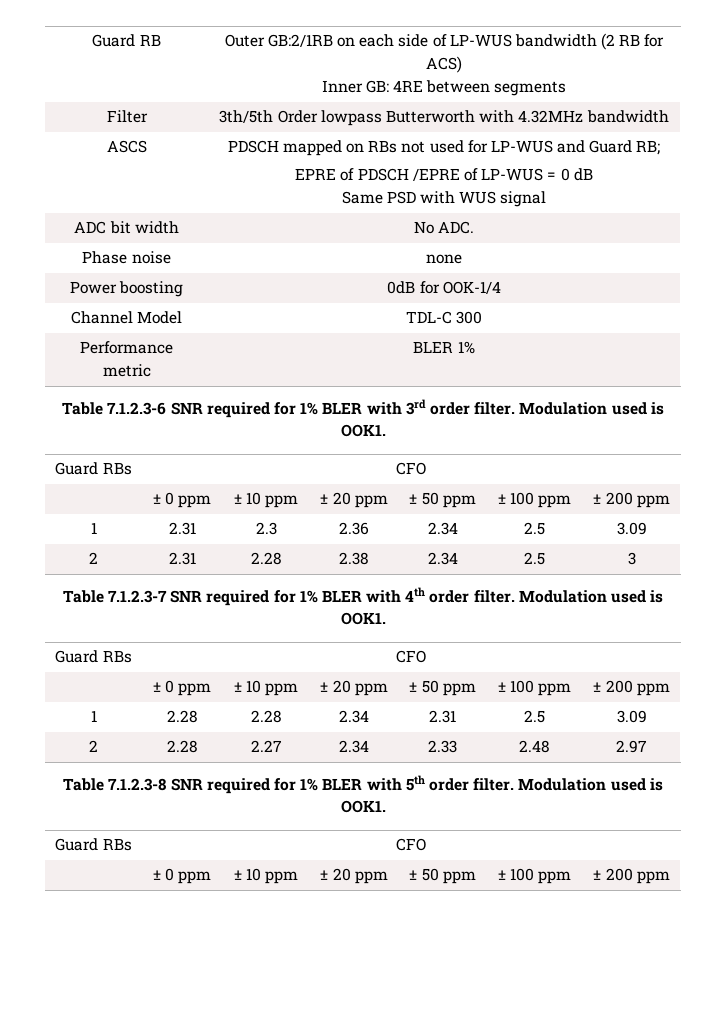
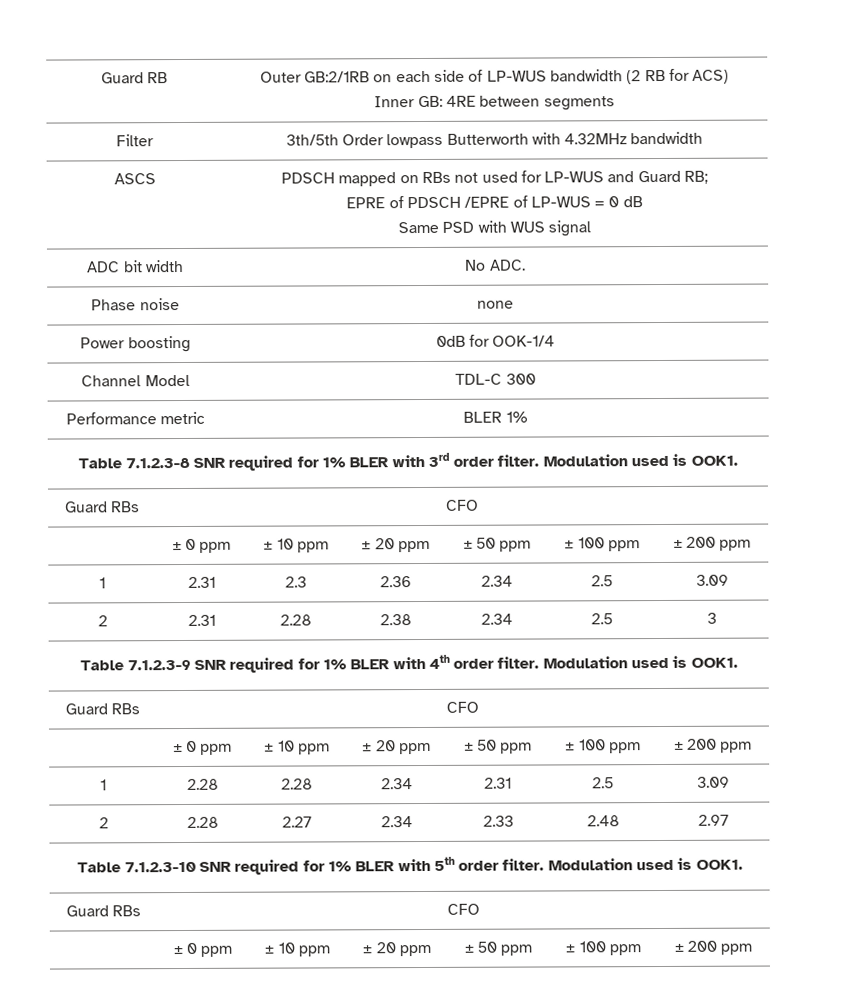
[107,402,167,415] 7.1.2.3-6 -> [125,457,190,469] 7.1.2.3-8
[107,590,167,603] 7.1.2.3-7 -> [127,659,191,671] 7.1.2.3-9
[108,778,167,791] 7.1.2.3-8 -> [124,861,196,873] 7.1.2.3-10

